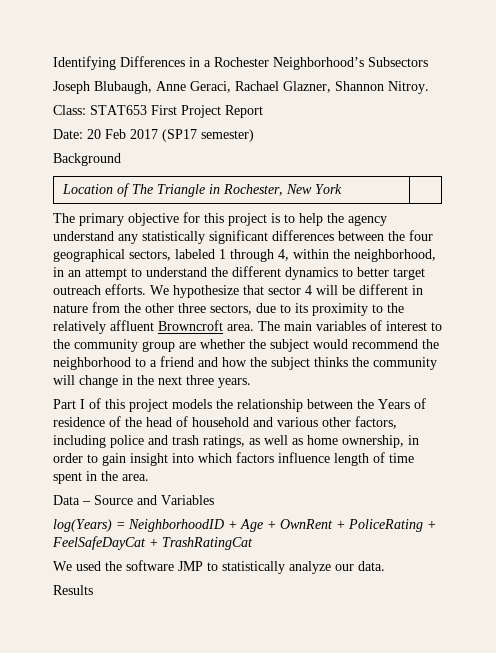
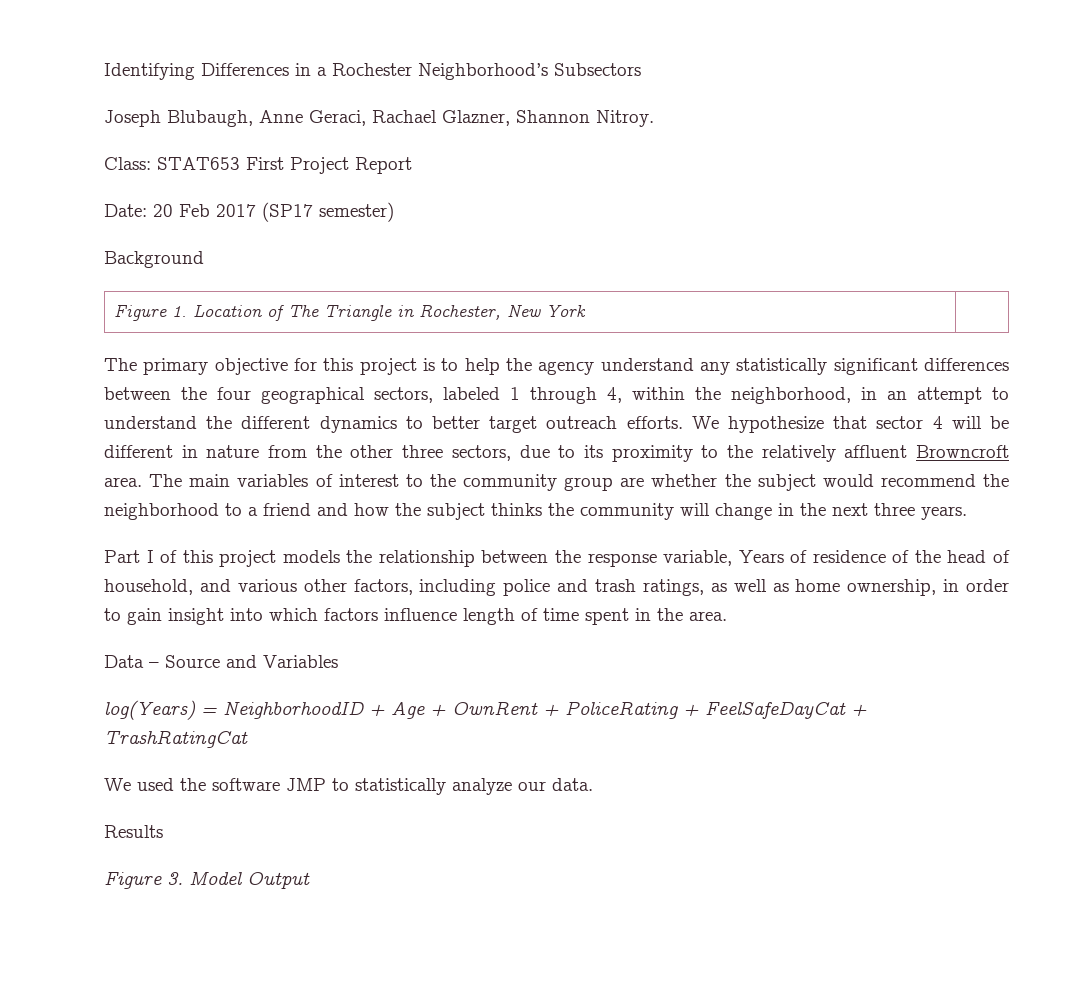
(121, 159) none -> [114,305,188,321] Figure 1.
(374, 404) none -> [587,550,733,567] response variable,
[192,417,249,427] household -> [104,579,193,595] household,
(93, 590) none -> [104,871,310,889] // Figure 3. Model Output

